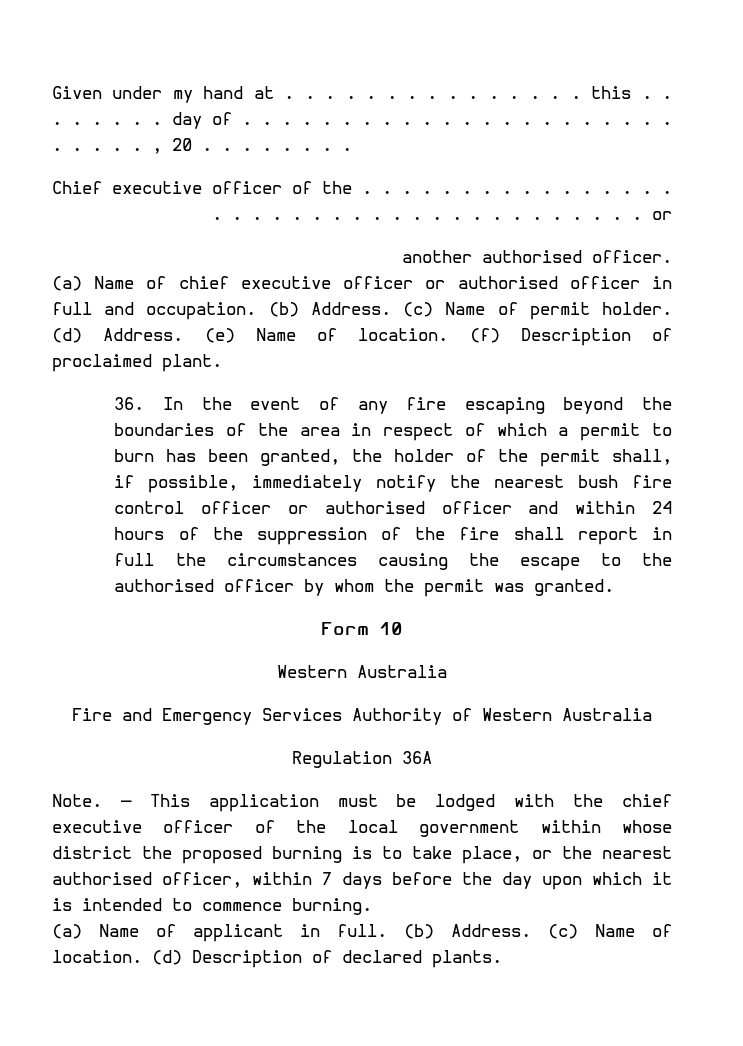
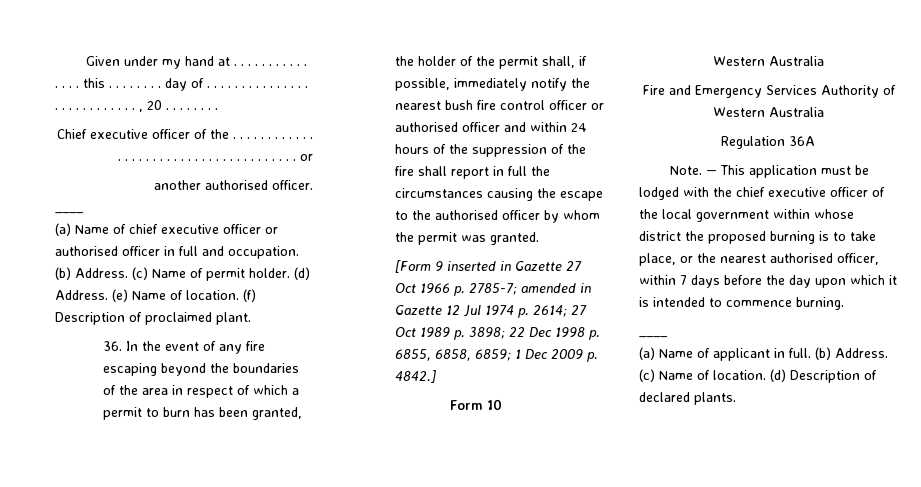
(672, 256) none -> [55,212,84,214] // ____
(615, 587) none -> [395,260,583,273] [395,283,592,296] [395,305,588,318] [395,327,601,340] [395,349,599,362] [395,370,437,383] // [Form 9 inserted in Gazette 27 Oct 1966 p. 2785-7; amended in Gazette 12 Jul 1974 p. 2614; 27 Oct 1989 p. 3898; 22 Dec 1998 p. 6855, 6858, 6859; 1 Dec 2009 p. 4842.]
(372, 906) none -> [639,336,668,338] // ____

